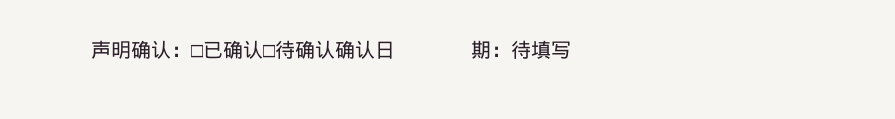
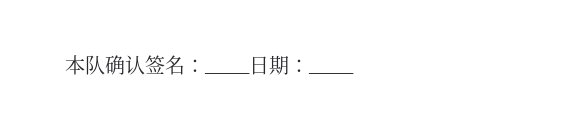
[91,40,571,59] 声明确认：□已确认□待确认确认日期：待填写 -> [65,55,205,75] [204,55,309,75] [308,73,354,74] 本队确认签名：____日期：____

